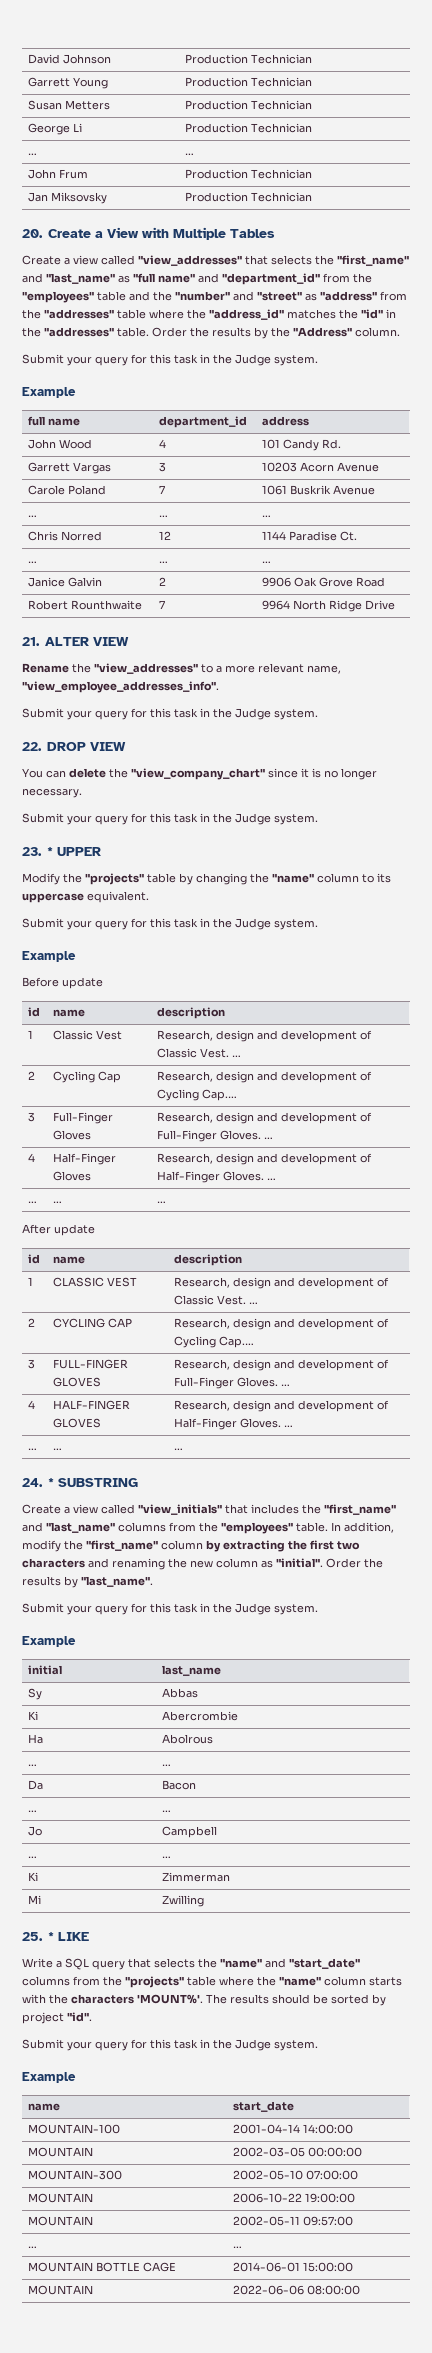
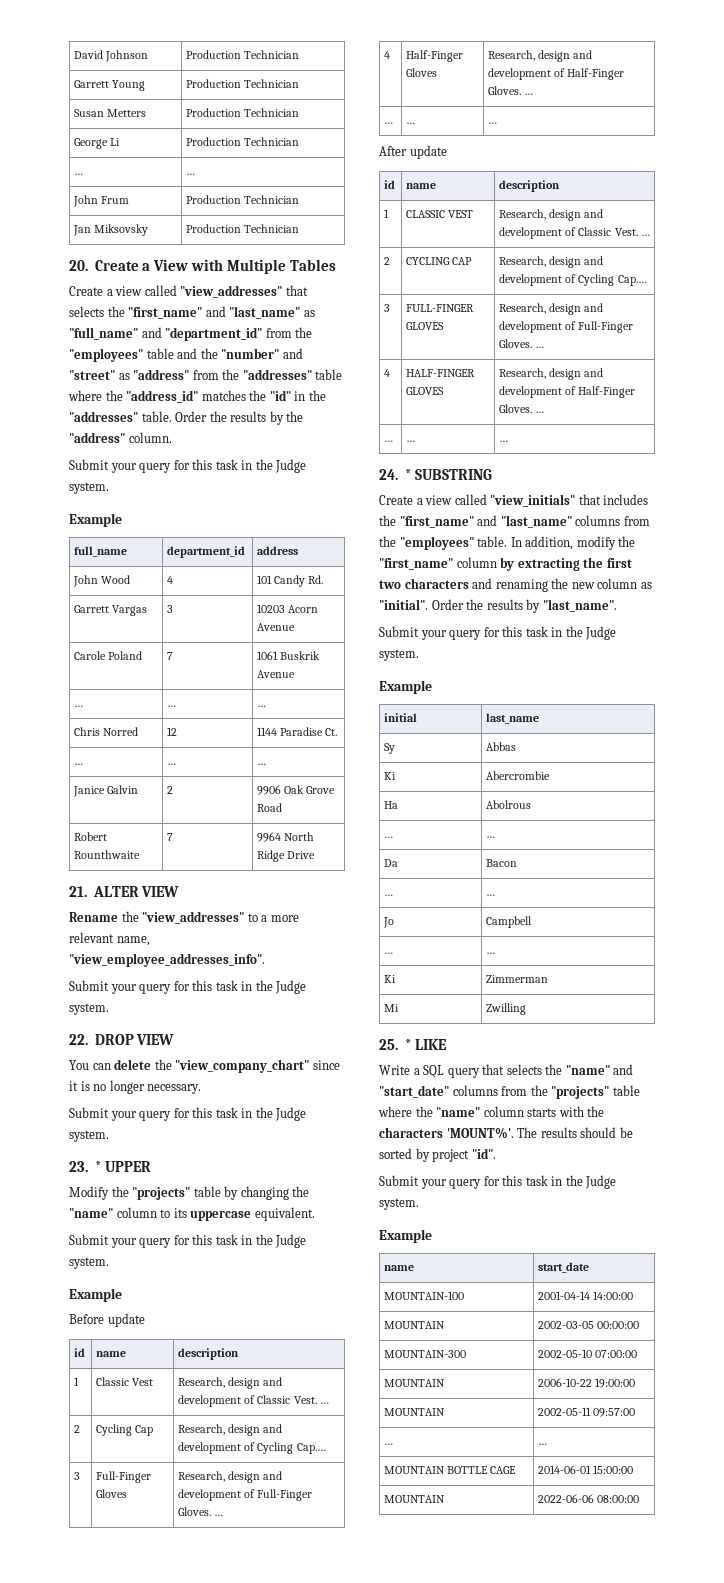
[133,273,195,283] "full name" -> [69,327,138,340] "full_name"
[293,327,352,337] "Address" -> [69,432,125,443] "address"
[28,416,81,426] full name -> [74,546,128,557] full_name

